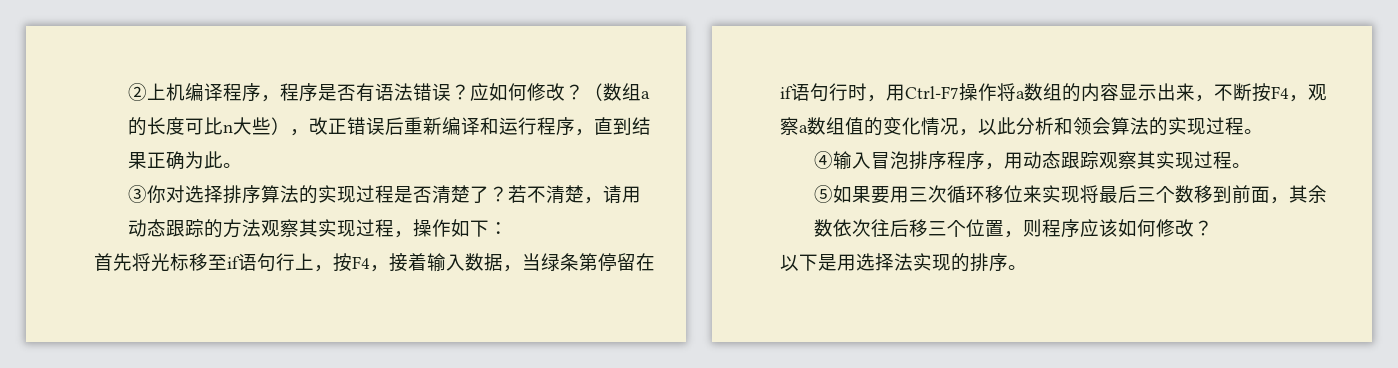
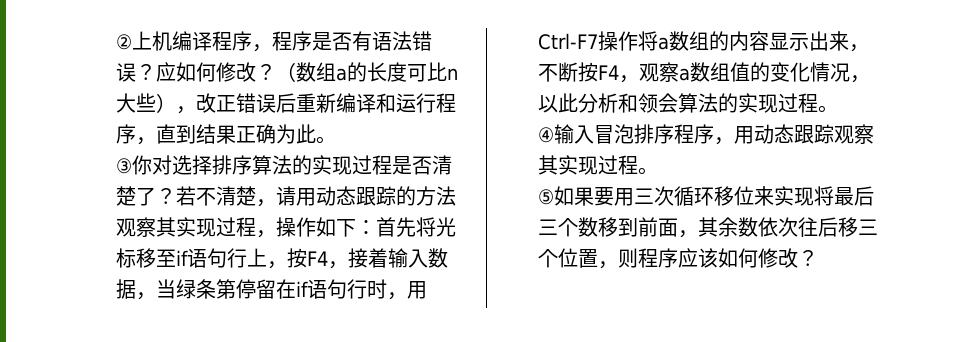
(508, 228) // -> (376, 227) none
[780,253,1027,272] // 以下是用选择法实现的排序。 -> (818, 258) none

